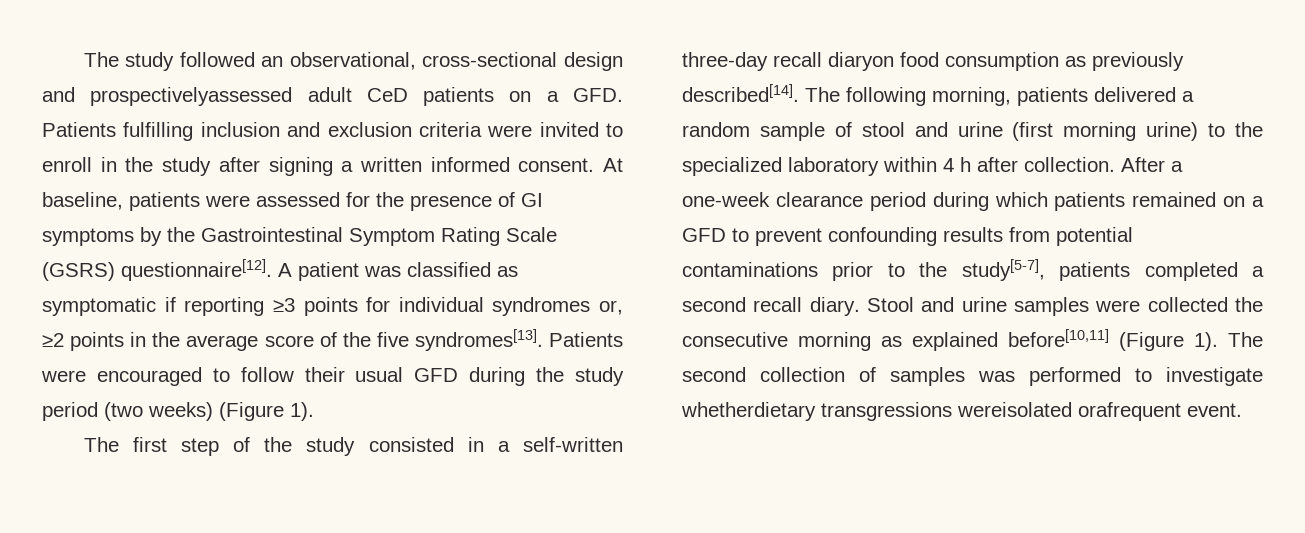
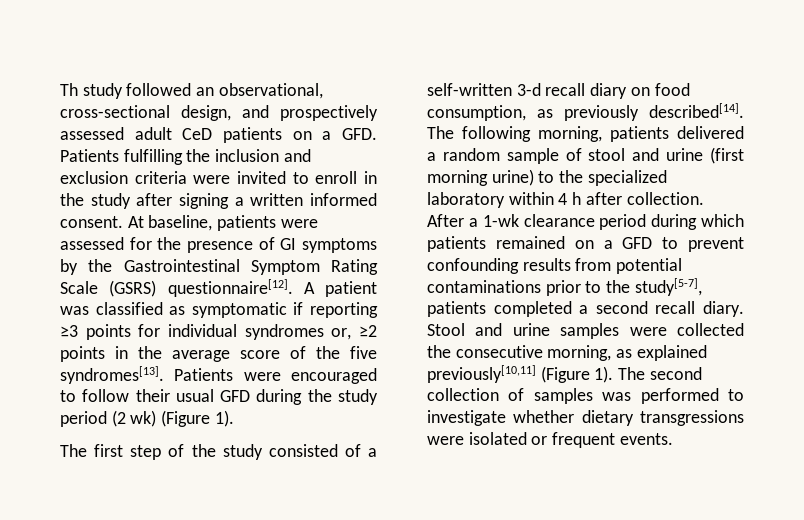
[83,52,119,67] The -> [60,83,78,96] Th
[564,52,624,71] [42,87,293,106] design and prospectivelyassessed -> [181,105,378,121] [60,127,124,140] design, and prospectively assessed
(194, 131) none -> [186,149,211,162] the
[104,402,213,421] (two weeks) -> [111,410,157,427] (2 wk)
[467,437,484,452] in -> [344,444,361,457] of
[682,52,1059,71] three-day recall diaryon food consumption -> [516,83,690,99] [427,105,526,121] 3-d recall diary on food consumption,
[682,192,770,207] one-week -> [482,214,519,227] 1-wk
[798,332,871,351] morning -> [547,345,612,361] morning,
[1008,329,1109,347] before[10,11] -> [427,365,536,383] previously[10,11]
[681,402,1242,421] whetherdietary transgressions wereisolated orafrequent event. -> [513,410,744,426] [427,432,673,448] whether dietary transgressions were isolated or frequent events.

